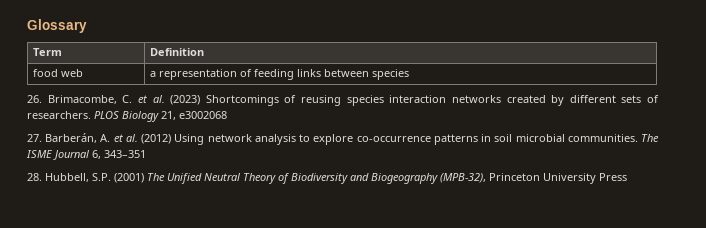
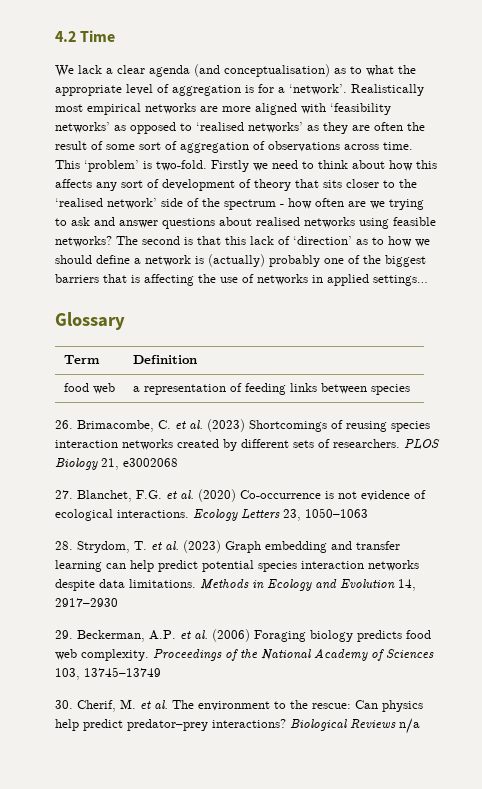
(27, 26) none -> [55,30,116,42] [55,64,416,77] [55,84,424,96] [55,103,391,115] [55,122,425,134] [55,141,413,153] [55,160,437,172] [55,179,417,191] [55,198,424,210] [55,217,436,229] [55,236,430,247] [55,254,426,267] [55,274,428,286] 4.2 Time // We lack a clear agenda (and conceptualisation) as to what the appropriate level of aggregation is for a ‘network’. Realistically most empirical networks are more aligned with ‘feasibility networks’ as opposed to ‘realised networks’ as they are often the result of some sort of aggregation of observations across time. This ‘problem’ is two-fold. Firstly we need to think about how this affects any sort of development of theory that sits closer to the ‘realised network’ side of the spectrum - how often are we trying to ask and answer questions about realised networks using feasible networks? The second is that this lack of ‘direction’ as to how we should define a network is (actually) probably one of the biggest barriers that is affecting the use of networks in applied settings… //
[45,133,660,145] [26,150,146,160] [27,173,627,184] Barberán, A. et al. (2012) Using network analysis to explore co-occurrence patterns in soil microbial communities. The ISME Journal 6, 343–351 // 28. Hubbell, S.P. (2001) The Unified Neutral Theory of Biodiversity and Biogeography (MPB-32), Princeton University Press -> [77,489,426,502] [55,508,368,521] [55,540,400,553] [55,560,419,572] [55,579,416,591] [55,598,118,607] [55,629,431,642] [55,648,434,661] [55,667,161,680] [55,699,423,712] [55,718,420,734] Blanchet, F.G. et al. (2020) Co-occurrence is not evidence of ecological interactions. Ecology Letters 23, 1050–1063 // 28. Strydom, T. et al. (2023) Graph embedding and transfer learning can help predict potential species interaction networks despite data limitations. Methods in Ecology and Evolution 14, 2917–2930 // 29. Beckerman, A.P. et al. (2006) Foraging biology predicts food web complexity. Proceedings of the National Academy of Sciences 103, 13745–13749 // 30. Cherif, M. et al. The environment to the rescue: Can physics help predict predator–prey interactions? Biological Reviews n/a

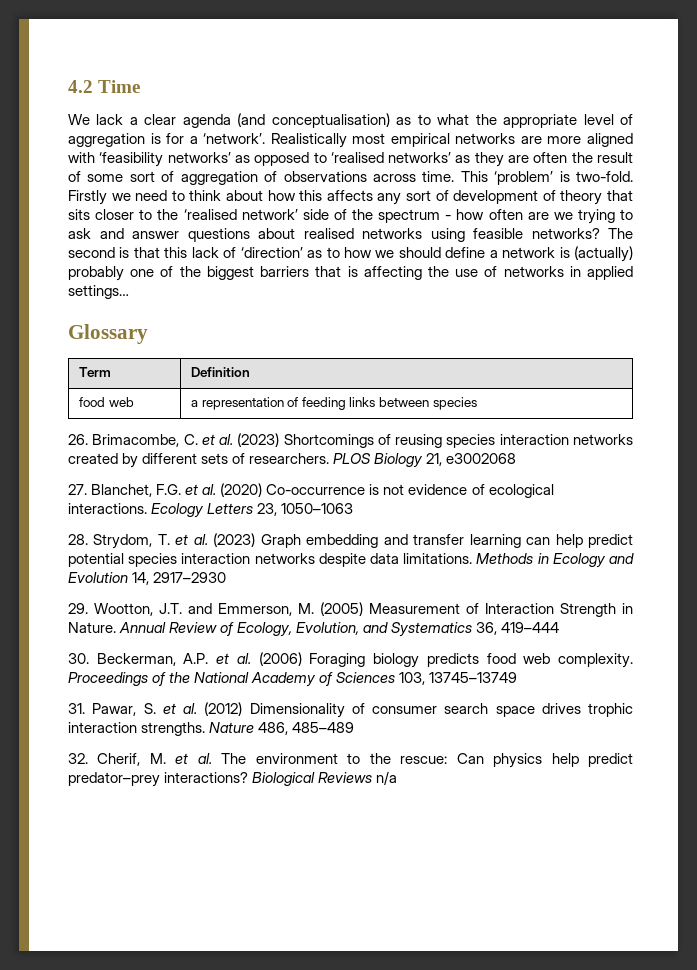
(73, 634) none -> [94,602,633,617] [68,622,560,637] [68,653,89,664] Wootton, J.T. and Emmerson, M. (2005) Measurement of Interaction Strength in Nature. Annual Review of Ecology, Evolution, and Systematics 36, 419–444 // 30.
[55,700,73,709] 30. -> [68,702,633,718] [68,722,355,736] [68,753,88,764] 31. Pawar, S. et al. (2012) Dimensionality of consumer search space drives trophic interaction strengths. Nature 486, 485–489 // 32.

